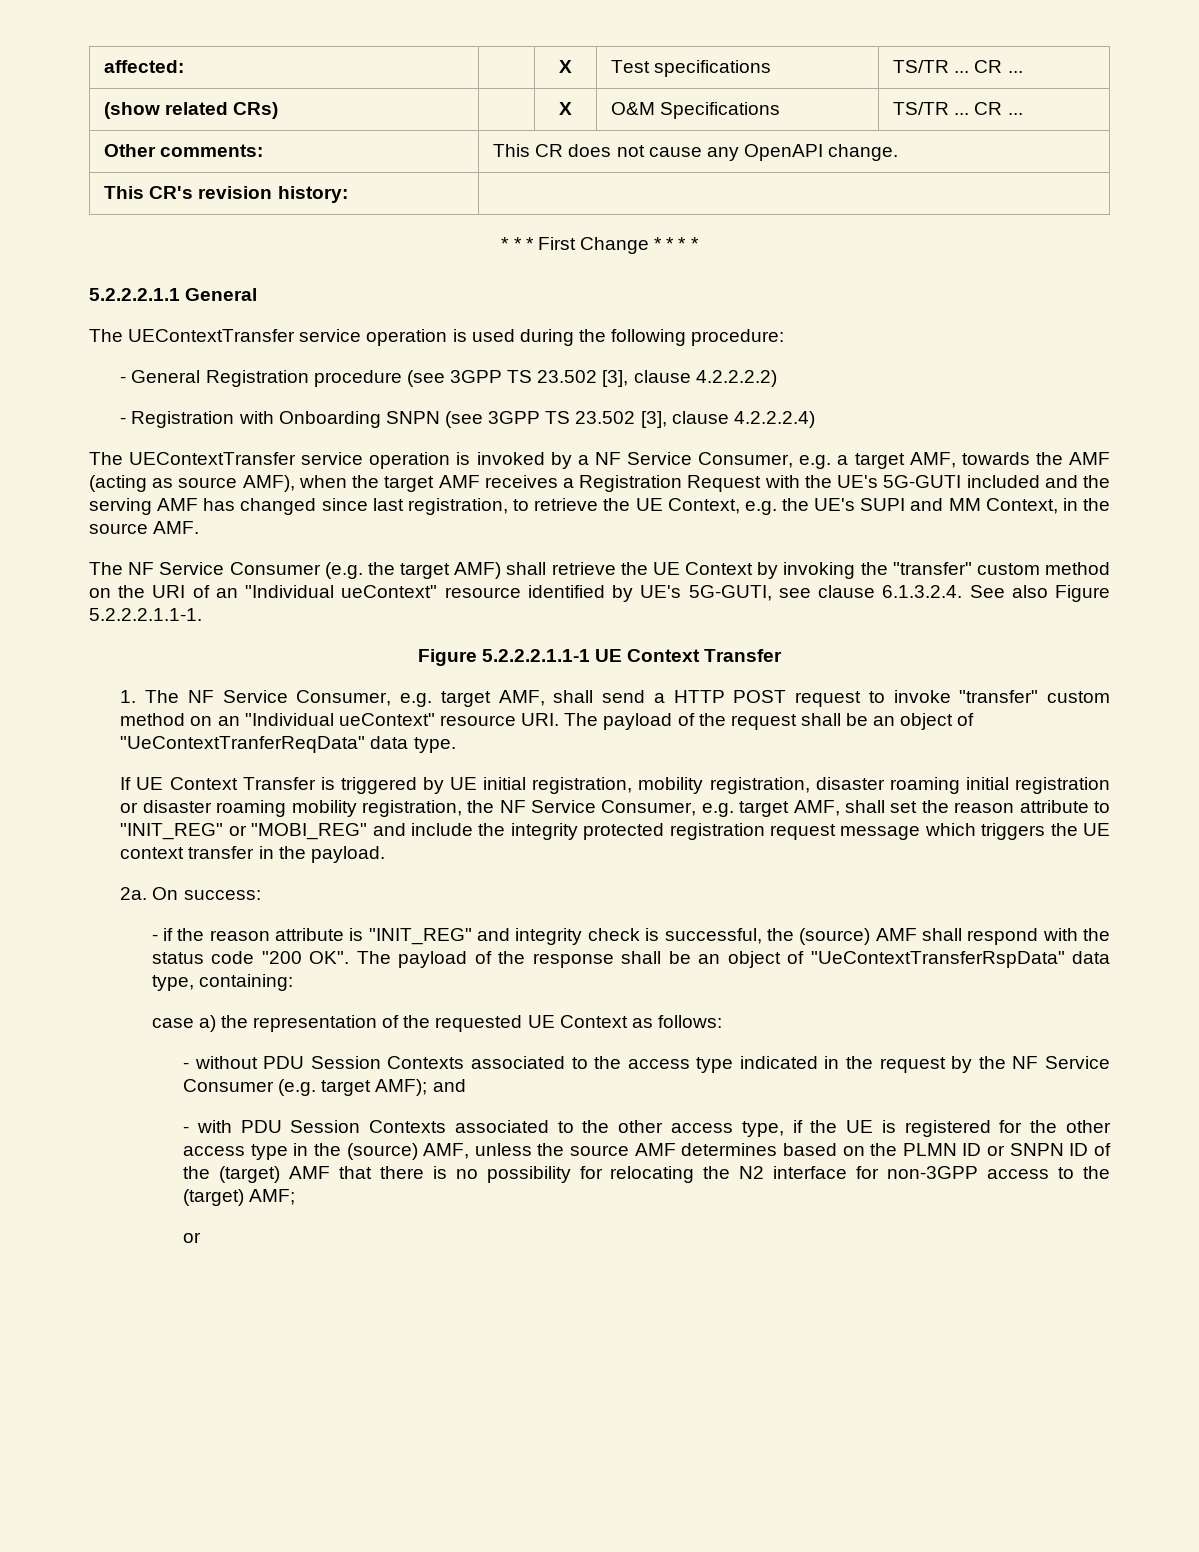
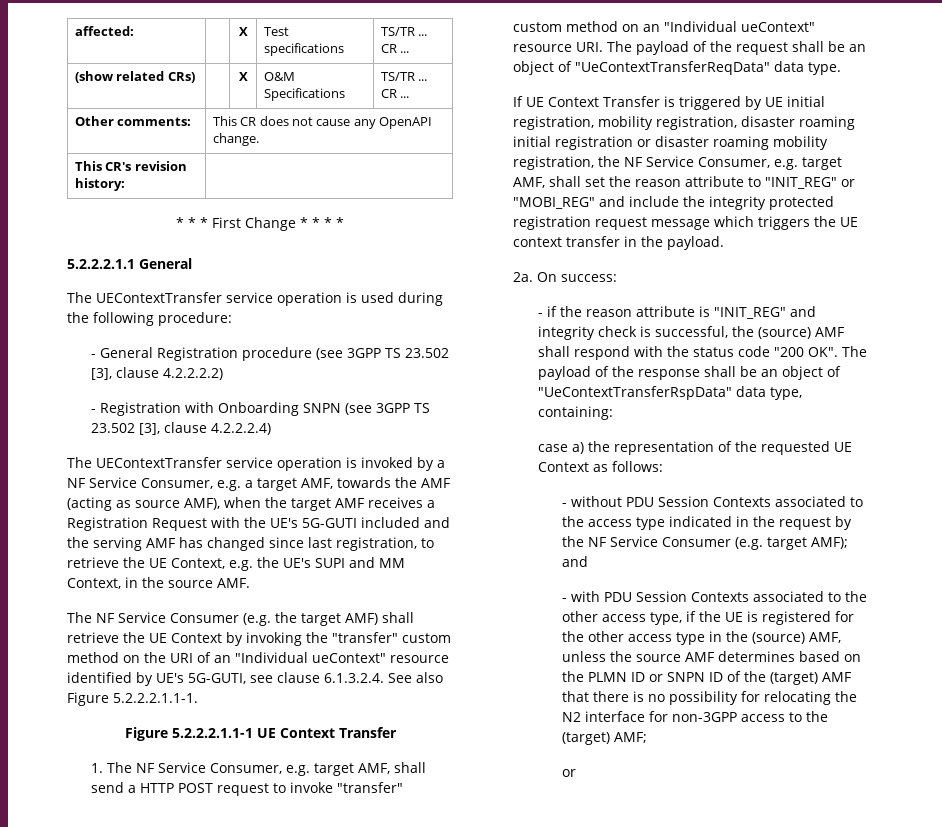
[120,736,366,753] "UeContextTranferReqData" -> [575,61,771,75] "UeContextTransferReqData"

